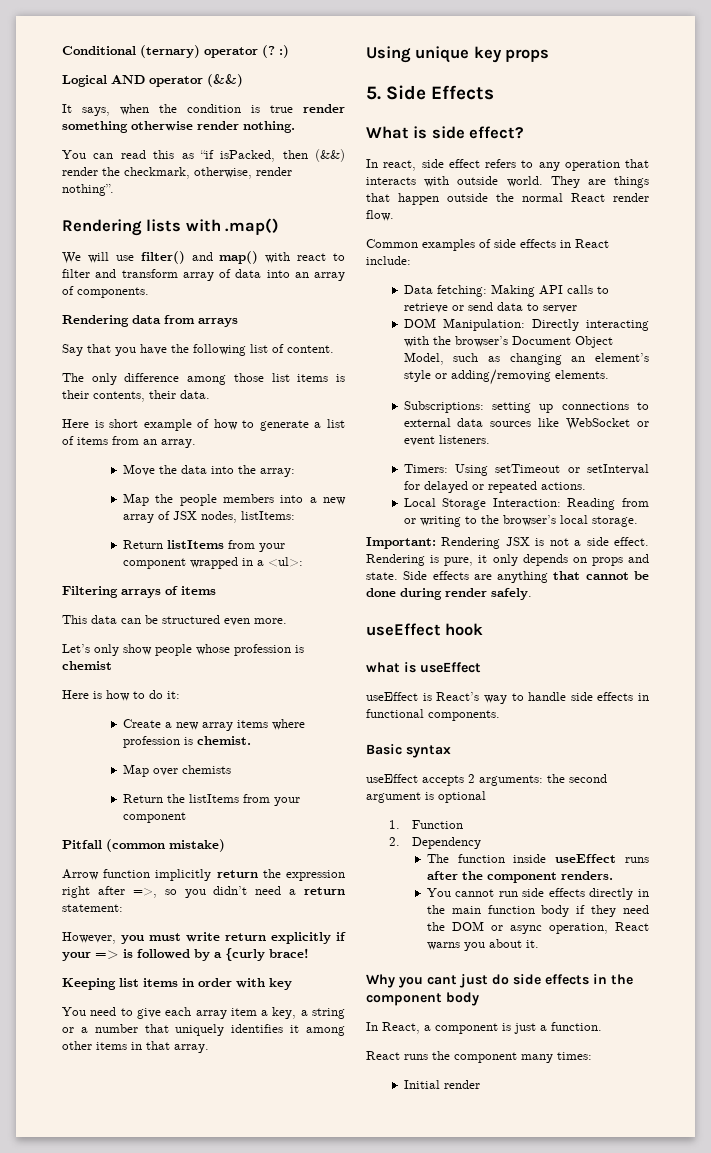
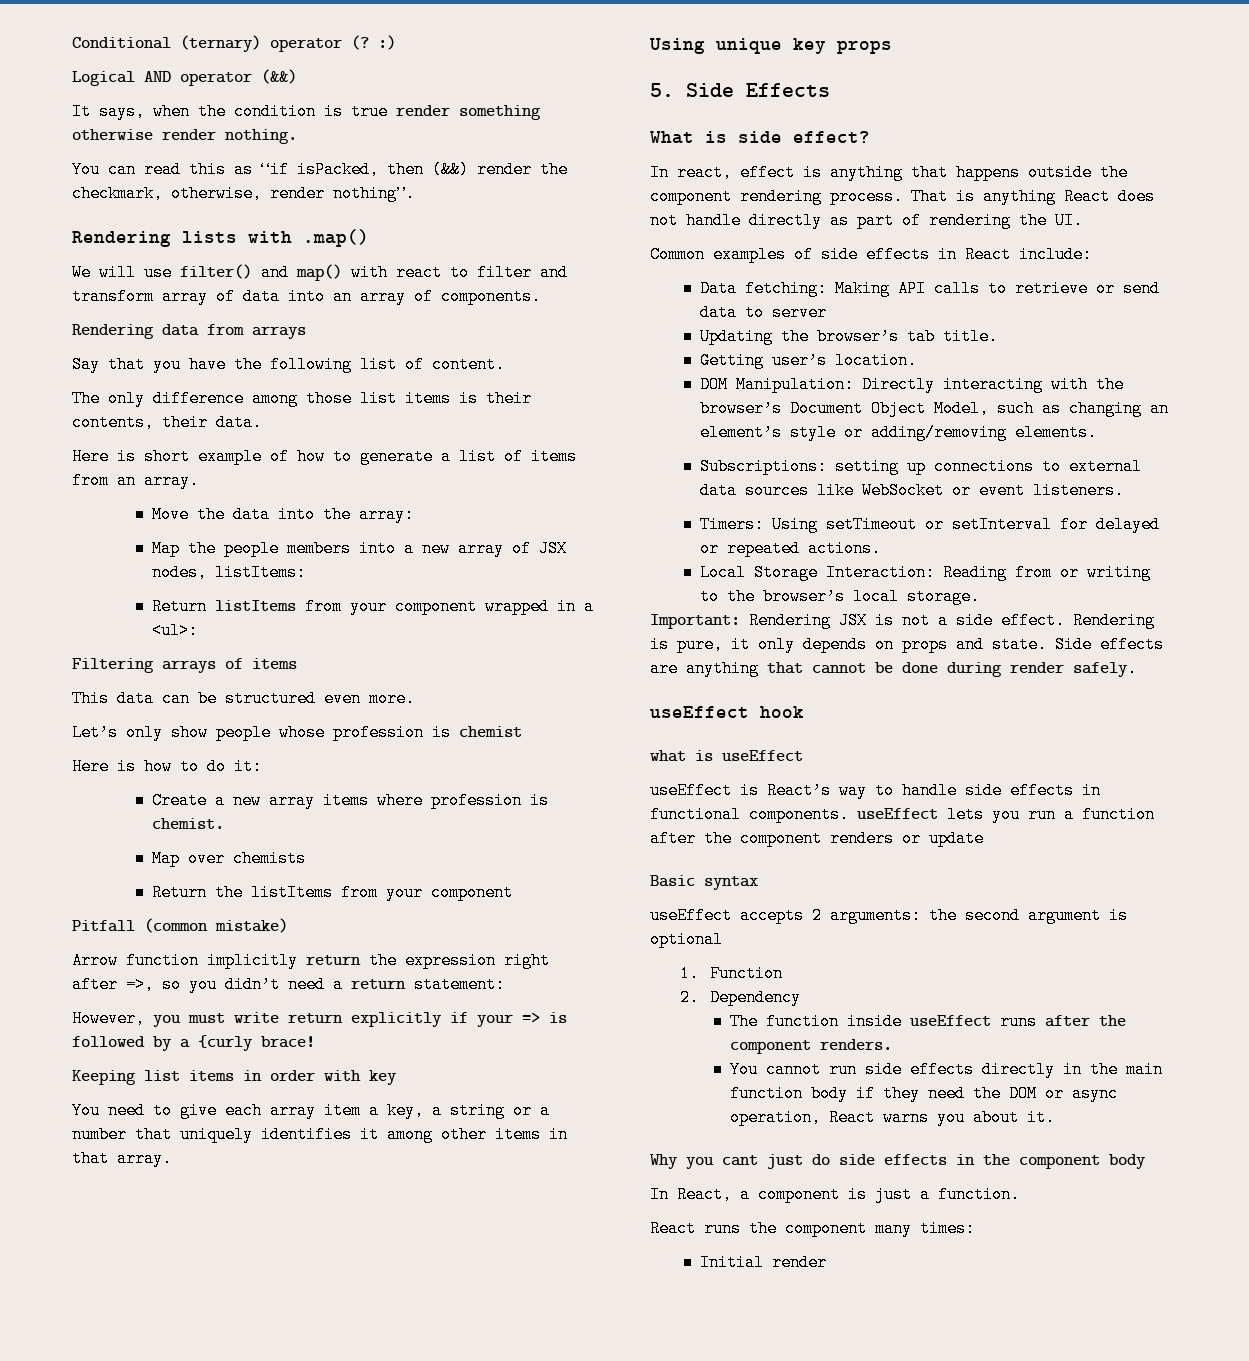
[421,159,649,171] [366,176,649,188] [366,193,649,205] [366,210,394,221] side effect refers to any operation that interacts with outside world. They are things that happen outside the normal React render flow. -> [740,164,1128,181] [650,188,1155,205] [650,212,1083,229] effect is anything that happens outside the component rendering process. That is anything React does not handle directly as part of rendering the UI.
(577, 309) none -> [700,328,999,345] [700,352,918,369] // Updating the browser’s tab title. // Getting user’s location.
(500, 715) none -> [857,806,1155,823] [650,830,984,847] useEffect lets you run a function after the component renders or update

